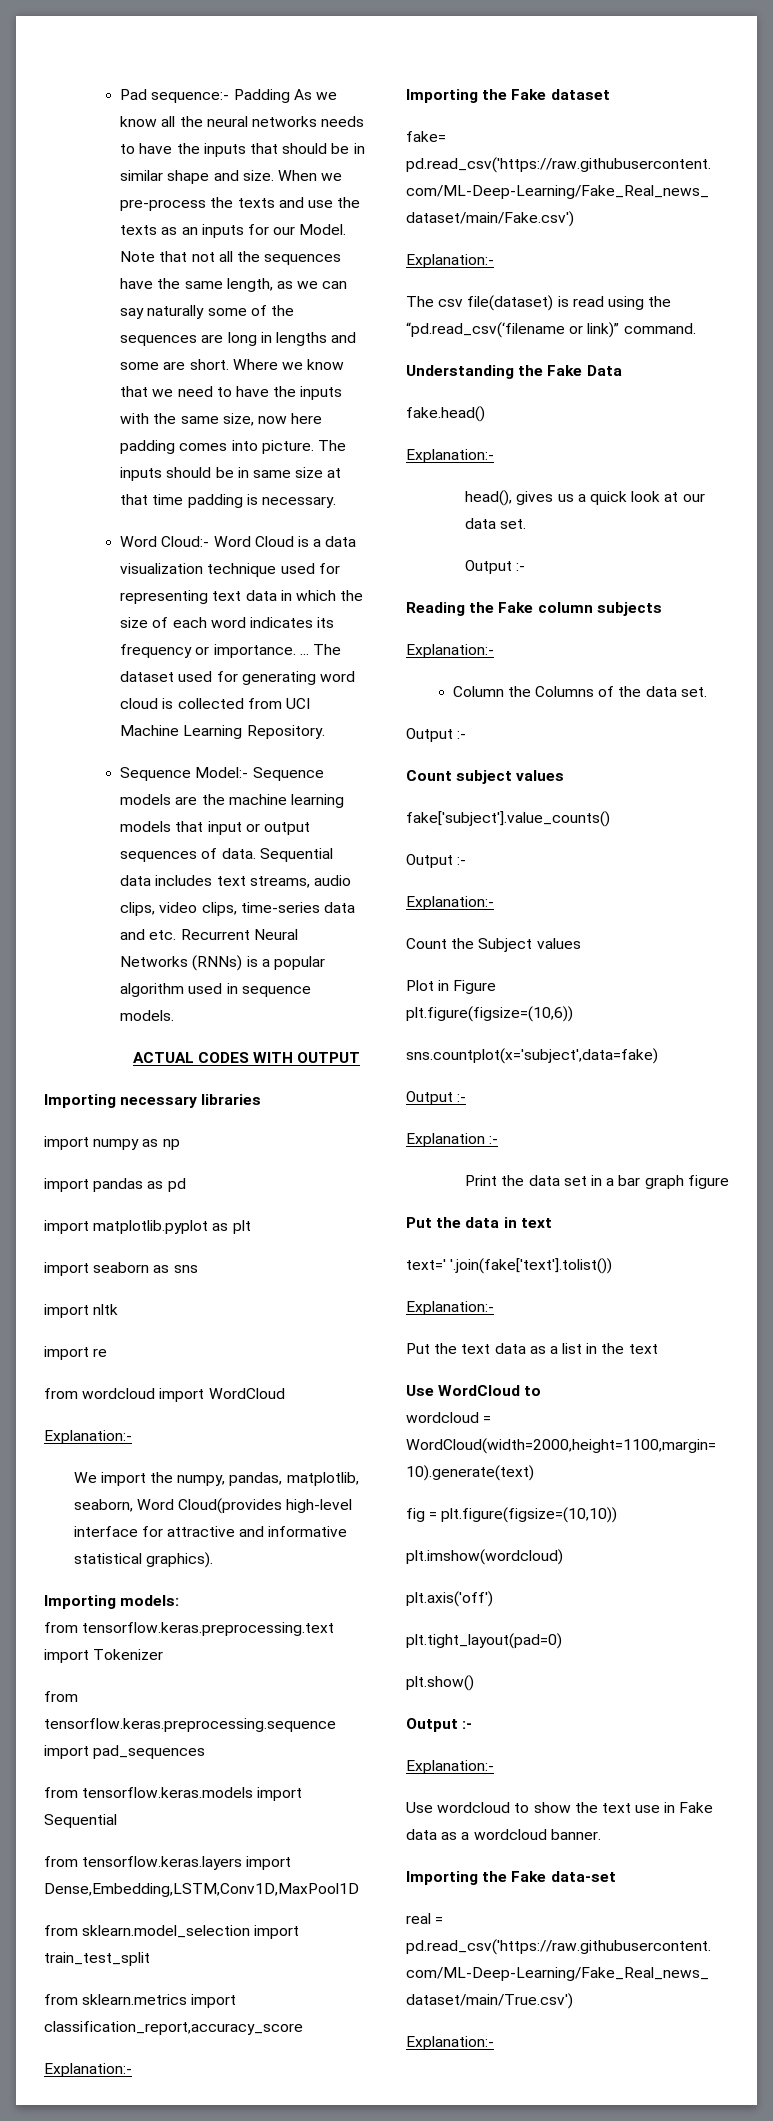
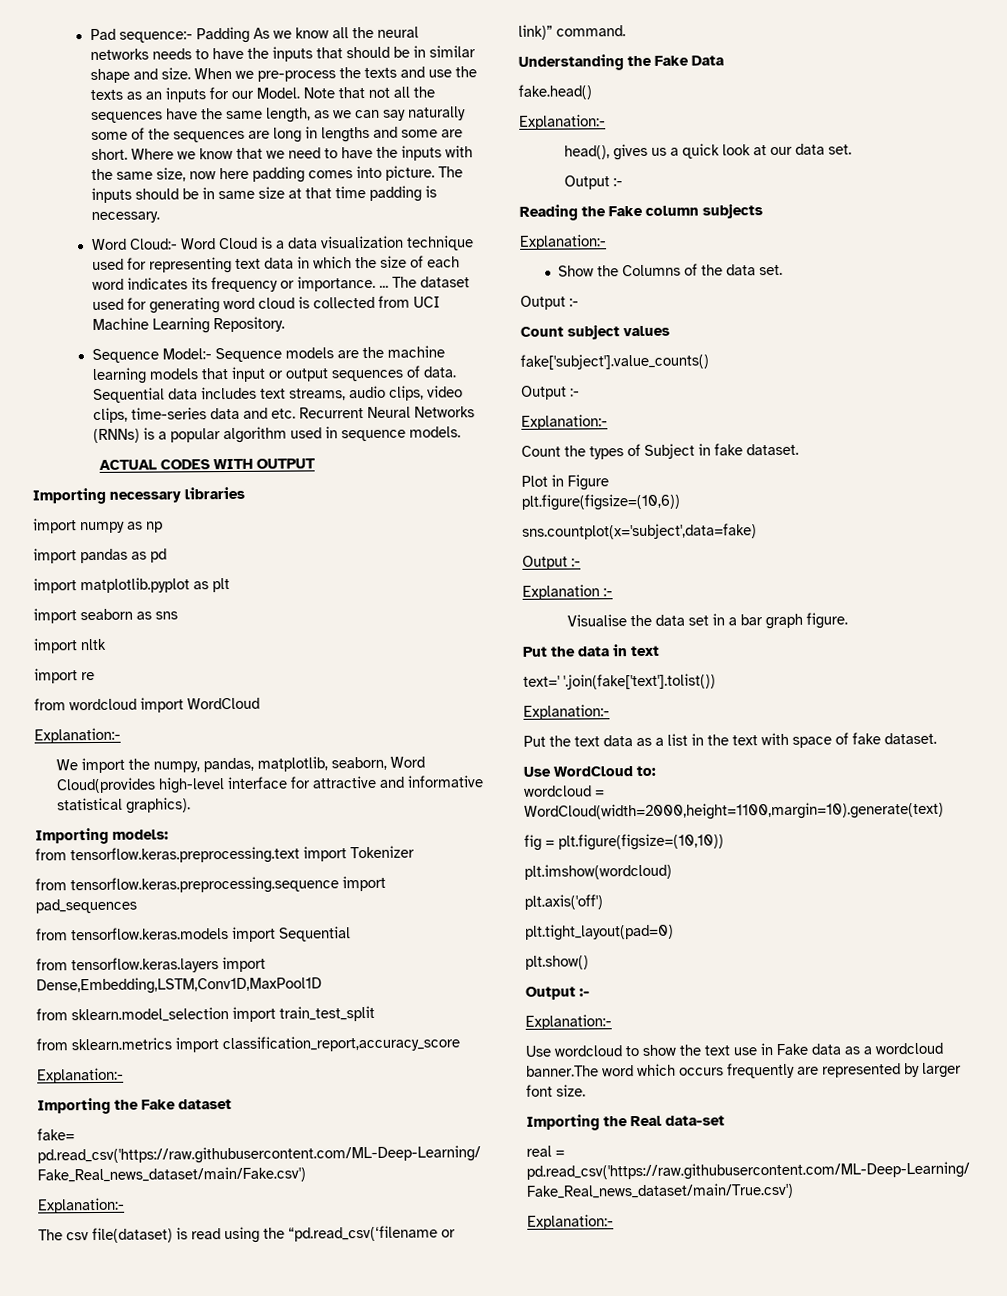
[452,686,504,697] Column -> [558,265,595,277] Show
[478,938,581,952] Subject values -> [589,443,799,460] types of Subject in fake dataset.
[465,1175,498,1186] Print -> [566,614,627,627] Visualise
[687,1175,729,1189] figure -> [805,612,848,629] figure.
(658, 1349) none -> [761,732,937,748] with space of fake dataset.
[524,1386,542,1396] to -> [636,765,656,777] to:
[550,1829,601,1840] [406,1871,547,1885] banner. // Importing the Fake -> [526,1062,962,1079] [526,1084,586,1097] [526,1114,662,1131] banner.The word which occurs frequently are represented by larger font size. // Importing the Real

